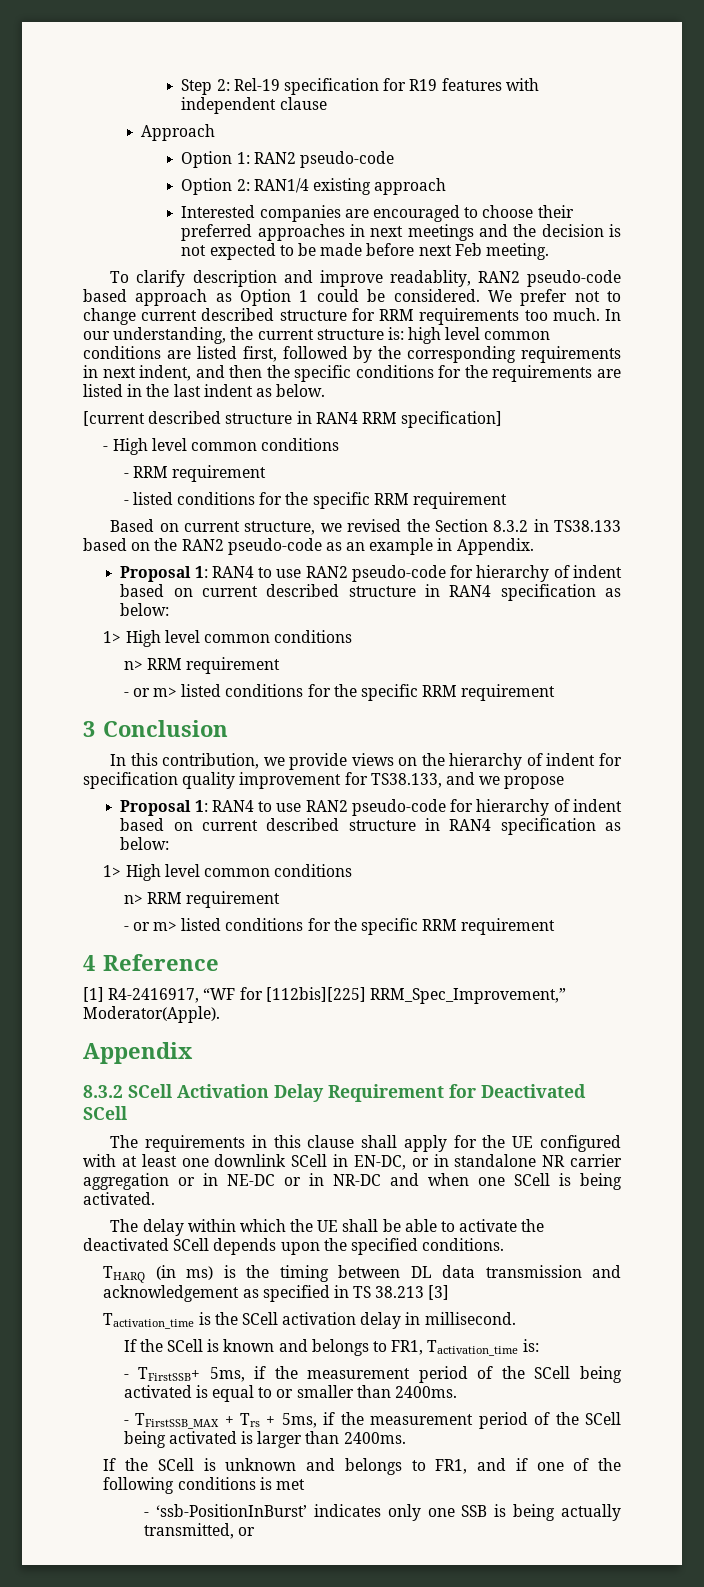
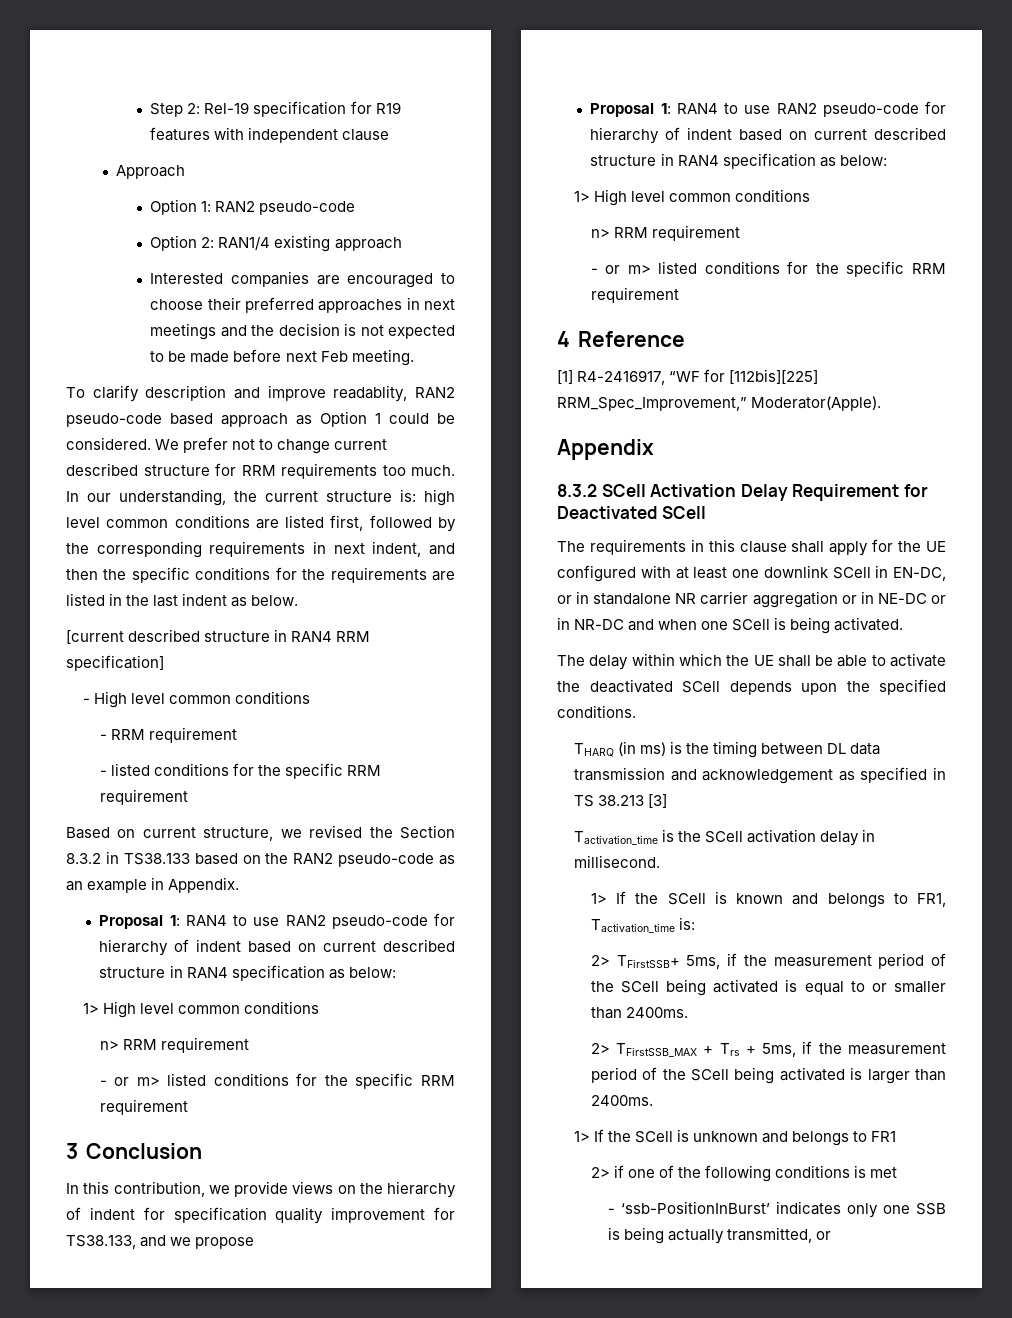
(516, 1318) none -> [590,893,607,904] 1>
[123,1374,129,1379] - -> [590,955,610,966] 2>
[123,1420,129,1425] - -> [590,1043,610,1054] 2>
(406, 1438) none -> [573,1131,590,1142] 1>
[435,1458,507,1474] FR1, and -> [871,1131,897,1142] [590,1167,610,1178] FR1 // 2>

